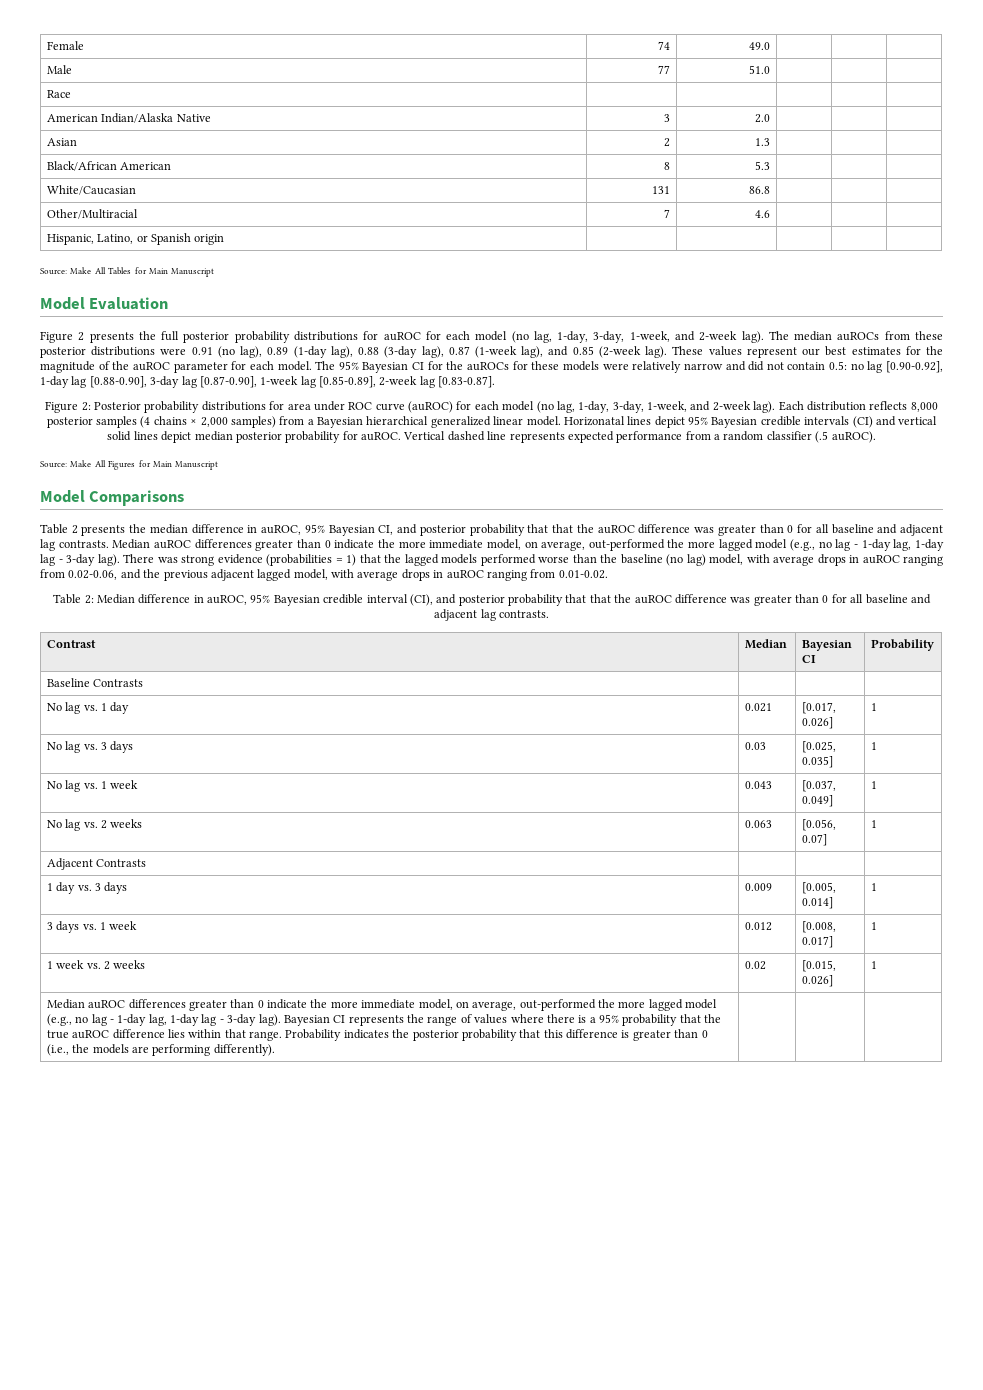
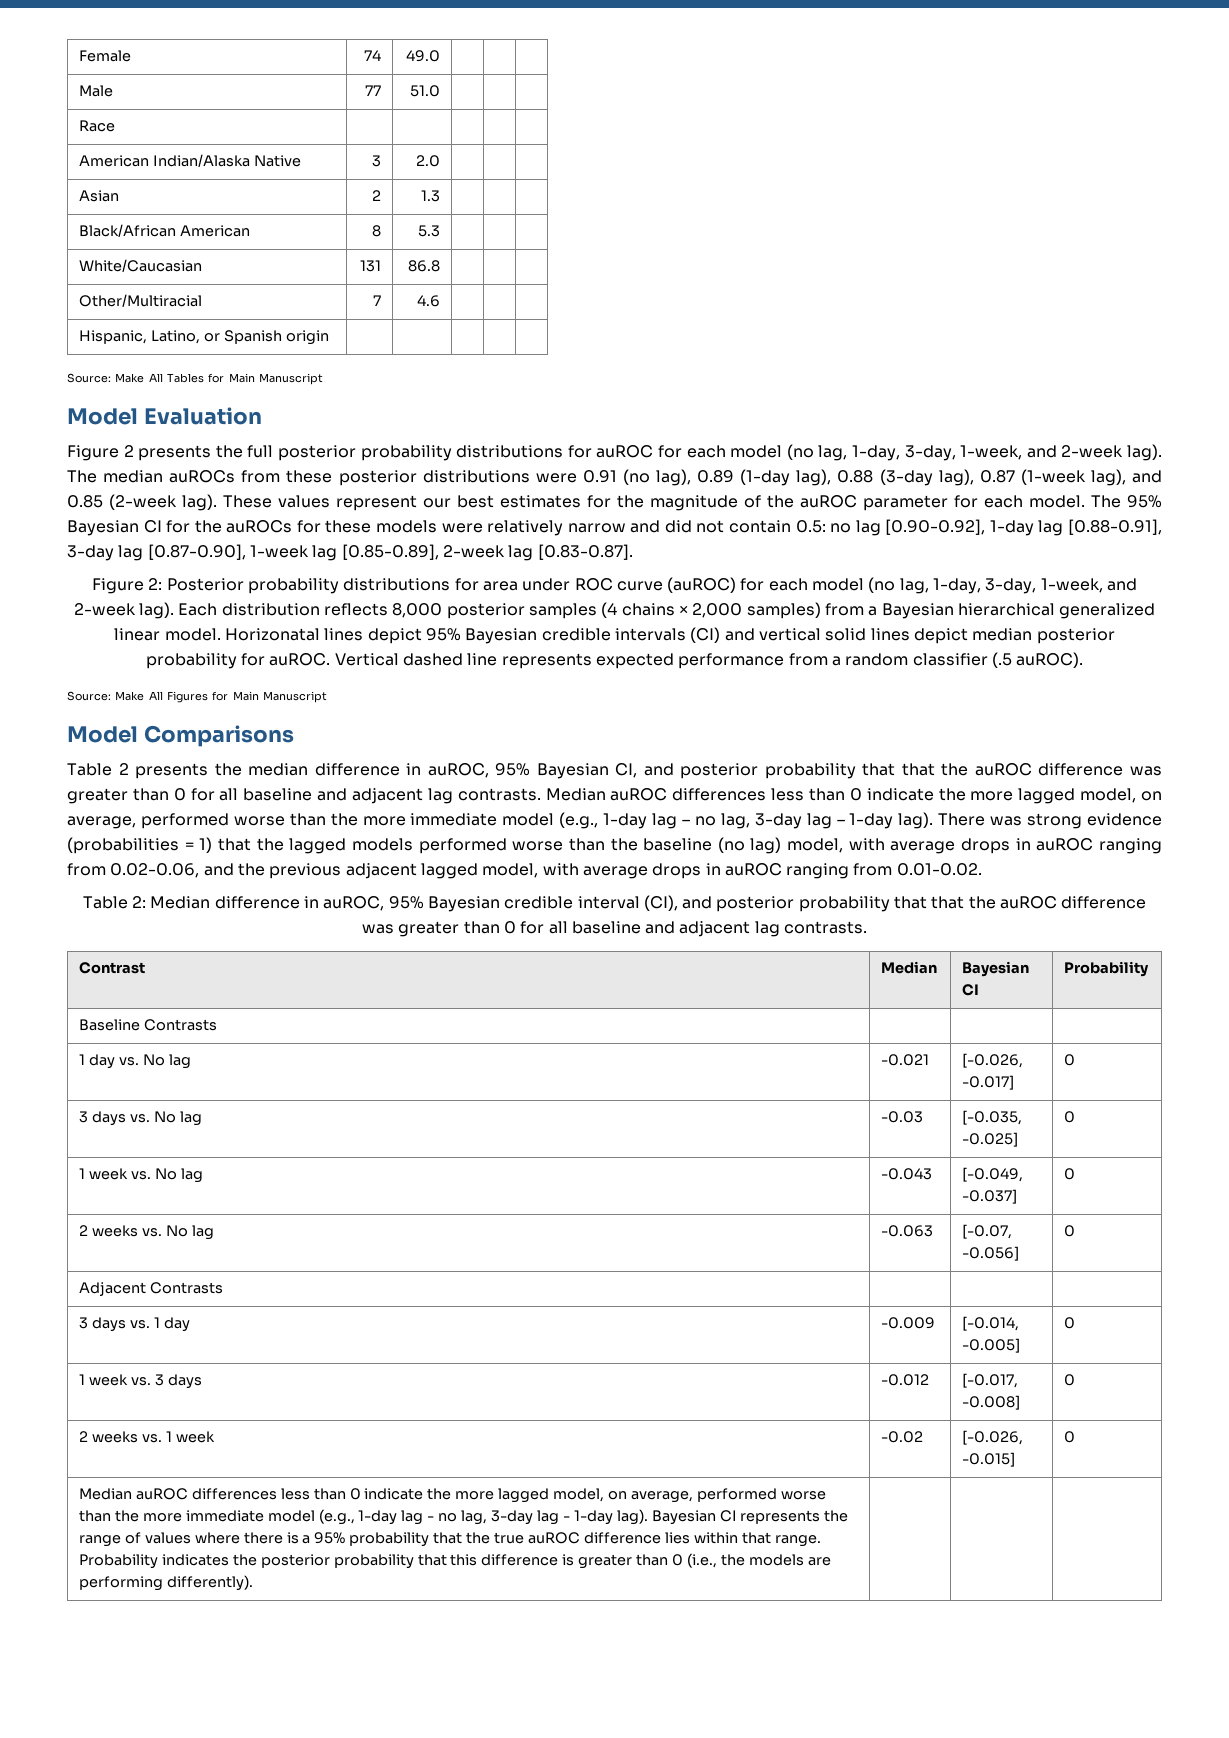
[89,376,147,388] [0.88-0.90], -> [1067,519,1162,535] [0.88-0.91],
[255,539,945,551] [40,554,95,566] greater than 0 indicate the more immediate model, on average, out-performed the more lagged model (e.g., no lag - 1-day lag, 1-day lag - 3-day -> [771,788,1163,804] [67,812,894,829] less than 0 indicate the more lagged model, on average, performed worse than the more immediate model (e.g., 1-day lag – no lag, 3-day lag – 1-day
[46,702,130,714] [744,703,772,712] [801,702,836,714] [801,717,833,729] [870,703,877,711] [46,741,134,753] [744,742,766,750] [801,741,836,753] [801,756,833,768] [870,742,877,750] [46,780,139,792] [744,781,772,789] [801,780,836,792] [801,795,833,807] [870,781,877,789] [46,819,143,831] [744,820,772,828] [801,819,836,831] [801,834,827,846] [870,820,877,828] No lag vs. 1 day | 0.021 | [0.017, 0.026] | 1 // No lag vs. 3 days | 0.03 | [0.025, 0.035] | 1 // No lag vs. 1 week | 0.043 | [0.037, 0.049] | 1 // No lag vs. 2 weeks | 0.063 | [0.056, 0.07] | 1 -> [78,1054,191,1069] [880,1054,929,1066] [961,1053,1023,1068] [961,1075,1014,1090] [1063,1054,1075,1066] [78,1111,202,1126] [880,1111,923,1123] [961,1110,1022,1125] [961,1132,1018,1147] [1063,1111,1075,1123] [78,1168,203,1183] [880,1168,932,1180] [961,1167,1023,1182] [961,1189,1017,1204] [1063,1168,1075,1180] [78,1225,214,1240] [880,1225,933,1237] [961,1224,1012,1239] [961,1246,1019,1261] [1063,1225,1075,1237] 1 day vs. No lag | -0.021 | [-0.026, -0.017] | 0 // 3 days vs. No lag | -0.03 | [-0.035, -0.025] | 0 // 1 week vs. No lag | -0.043 | [-0.049, -0.037] | 0 // 2 weeks vs. No lag | -0.063 | [-0.07, -0.056] | 0
[46,882,128,894] [744,883,772,891] [801,882,836,894] [801,897,833,909] [870,883,877,891] [46,921,138,933] [744,922,772,931] [801,921,836,933] [801,936,833,948] [870,922,877,930] [46,960,146,970] [744,961,766,970] [801,960,836,972] [801,975,833,987] [870,961,877,969] [46,999,718,1011] [46,1014,257,1026] 1 day vs. 3 days | 0.009 | [0.005, 0.014] | 1 // 3 days vs. 1 week | 0.012 | [0.008, 0.017] | 1 // 1 week vs. 2 weeks | 0.02 | [0.015, 0.026] | 1 // Median auROC differences greater than 0 indicate the more immediate model, on average, out-performed the more lagged model (e.g., no lag - 1-day lag, 1-day lag - 3-day -> [78,1317,190,1332] [880,1317,935,1329] [961,1316,1019,1331] [961,1338,1020,1353] [1063,1317,1075,1329] [78,1374,202,1389] [880,1374,929,1386] [961,1373,1018,1388] [961,1395,1020,1410] [1063,1374,1075,1386] [78,1431,215,1443] [880,1431,923,1443] [961,1430,1023,1445] [961,1452,1015,1467] [1063,1431,1075,1443] [78,1488,826,1503] [78,1509,613,1525] 3 days vs. 1 day | -0.009 | [-0.014, -0.005] | 0 // 1 week vs. 3 days | -0.012 | [-0.017, -0.008] | 0 // 2 weeks vs. 1 week | -0.02 | [-0.026, -0.015] | 0 // Median auROC differences less than 0 indicate the more lagged model, on average, performed worse than the more immediate model (e.g., 1-day lag - no lag, 3-day lag - 1-day

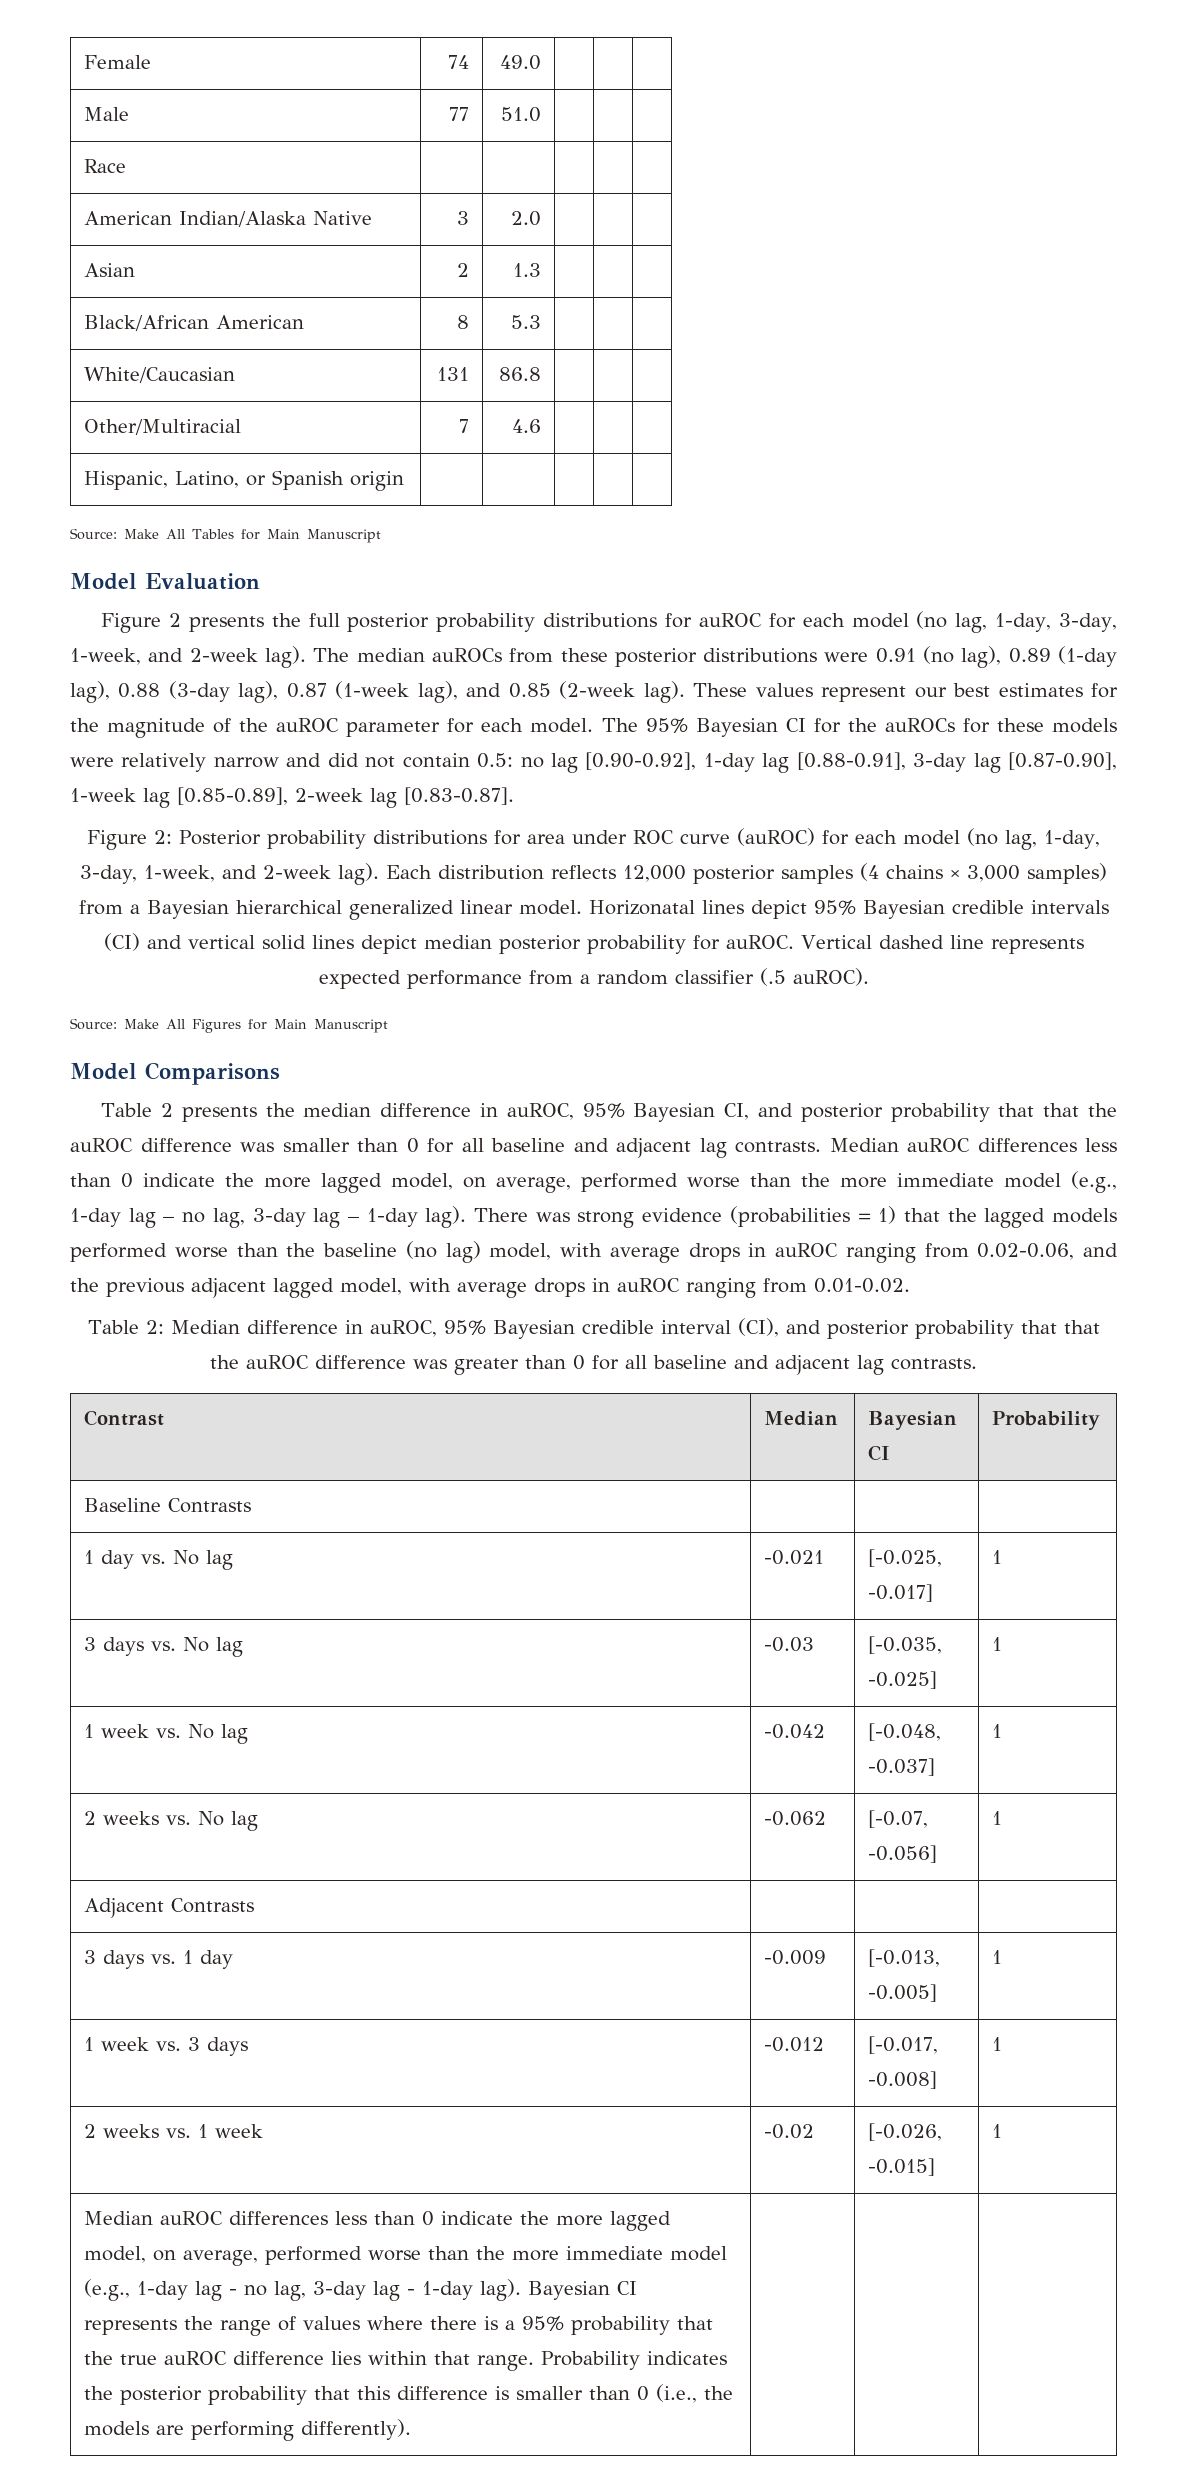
[392,603,443,618] 8,000 -> [623,865,687,882] 12,000
[692,603,743,618] 2,000 -> [967,865,1021,882] 3,000
[67,788,128,804] greater -> [282,1138,350,1152] smaller
[961,1053,1023,1068] [-0.026, -> [868,1549,943,1567] [-0.025,
[1063,1054,1075,1066] 0 -> [992,1550,1003,1564] 1
[1063,1111,1075,1123] 0 -> [992,1637,1003,1651] 1
[880,1168,932,1180] [961,1167,1023,1182] -0.043 | [-0.049, -> [764,1724,826,1739] [868,1723,942,1741] -0.042 | [-0.048,
[1063,1168,1075,1180] 0 -> [992,1724,1003,1738] 1
[880,1225,933,1237] -0.063 -> [764,1811,827,1826] -0.062
[1063,1225,1075,1237] 0 -> [992,1811,1003,1825] 1
[961,1316,1019,1331] [-0.014, -> [868,1949,941,1967] [-0.013,
[1063,1317,1075,1329] 0 -> [992,1950,1003,1964] 1
[1063,1374,1075,1386] 0 -> [992,2037,1003,2051] 1
[1063,1431,1075,1443] 0 -> [992,2124,1003,2138] 1
[578,1554,633,1569] greater -> [516,2386,584,2400] smaller

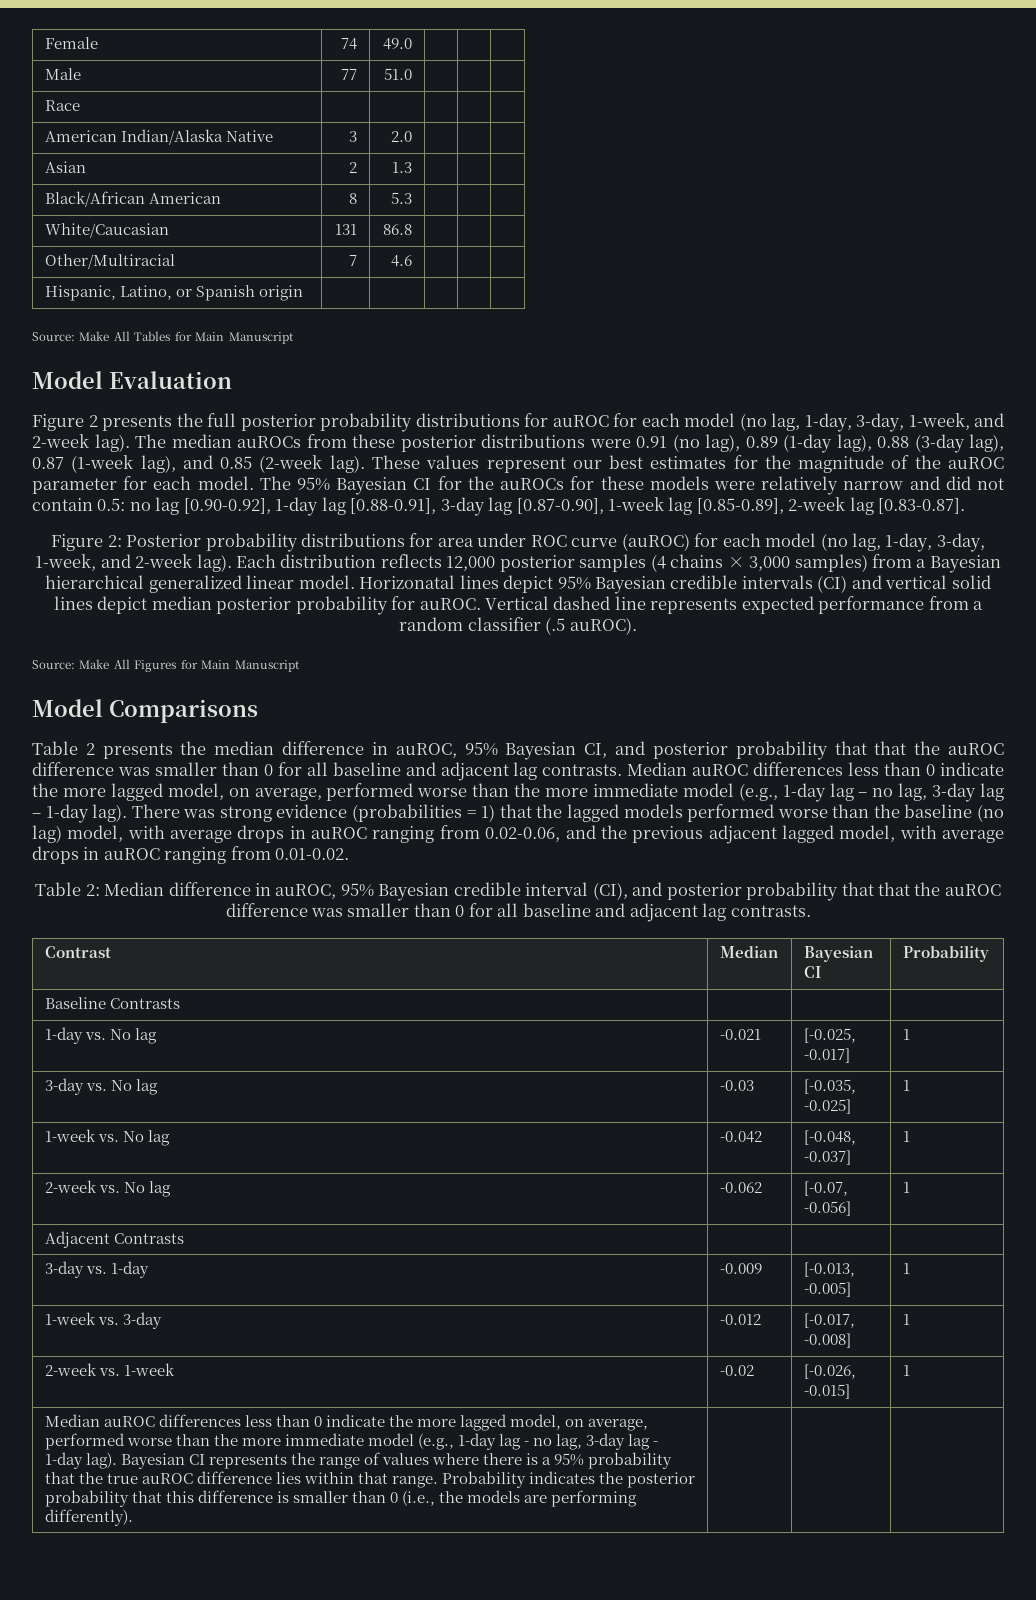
[454,1358,519,1375] greater -> [347,903,410,917] smaller
[84,1550,135,1569] 1 day -> [44,1027,83,1044] 1-day
[84,1637,145,1656] 3 days -> [44,1078,84,1095] 3-day
[84,1724,150,1738] 1 week -> [44,1129,96,1142] 1-week
[84,1811,160,1825] 2 weeks -> [44,1180,97,1193] 2-week
[84,1950,234,1969] 3 days vs. 1 day -> [44,1261,149,1278] 3-day vs. 1-day
[84,2037,249,2056] 1 week vs. 3 days -> [44,1312,162,1329] 1-week vs. 3-day
[84,2124,264,2138] 2 weeks vs. 1 week -> [44,1363,175,1376] 2-week vs. 1-week

